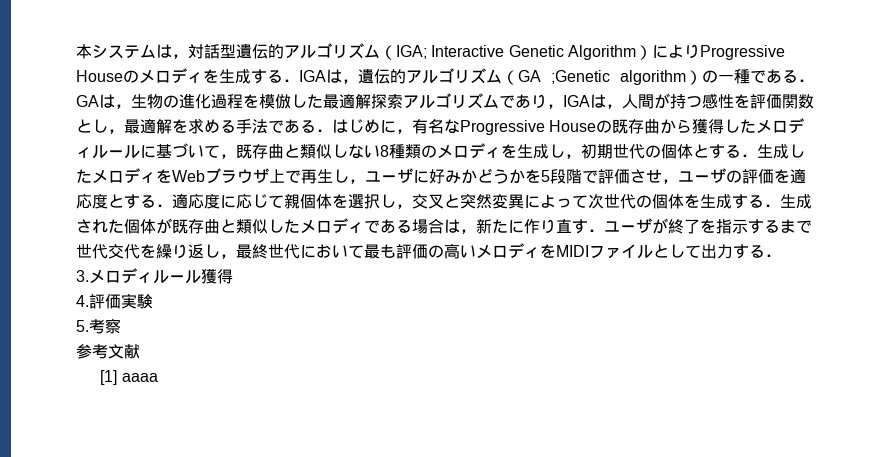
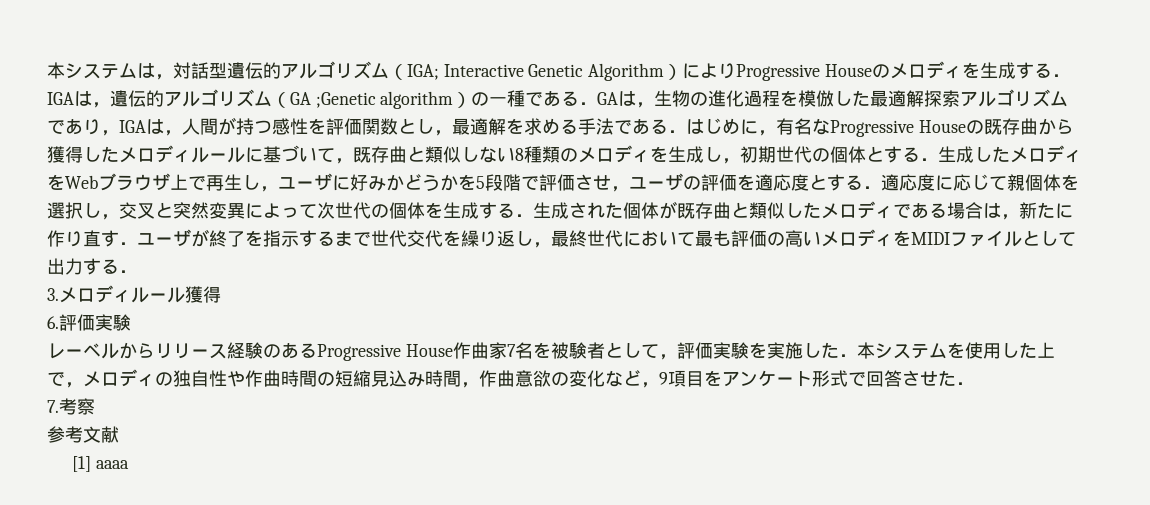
[76,295,89,307] 4. -> [47,316,59,329] 6.
[76,320,89,332] 5. -> [47,342,1055,361] [47,369,974,388] [47,400,59,413] レーベルからリリース経験のあるProgressive House作曲家7名を被験者として，評価実験を実施した．本システムを使用した上で，メロディの独自性や作曲時間の短縮見込み時間，作曲意欲の変化など，9項目をアンケート形式で回答させた． // 7.

